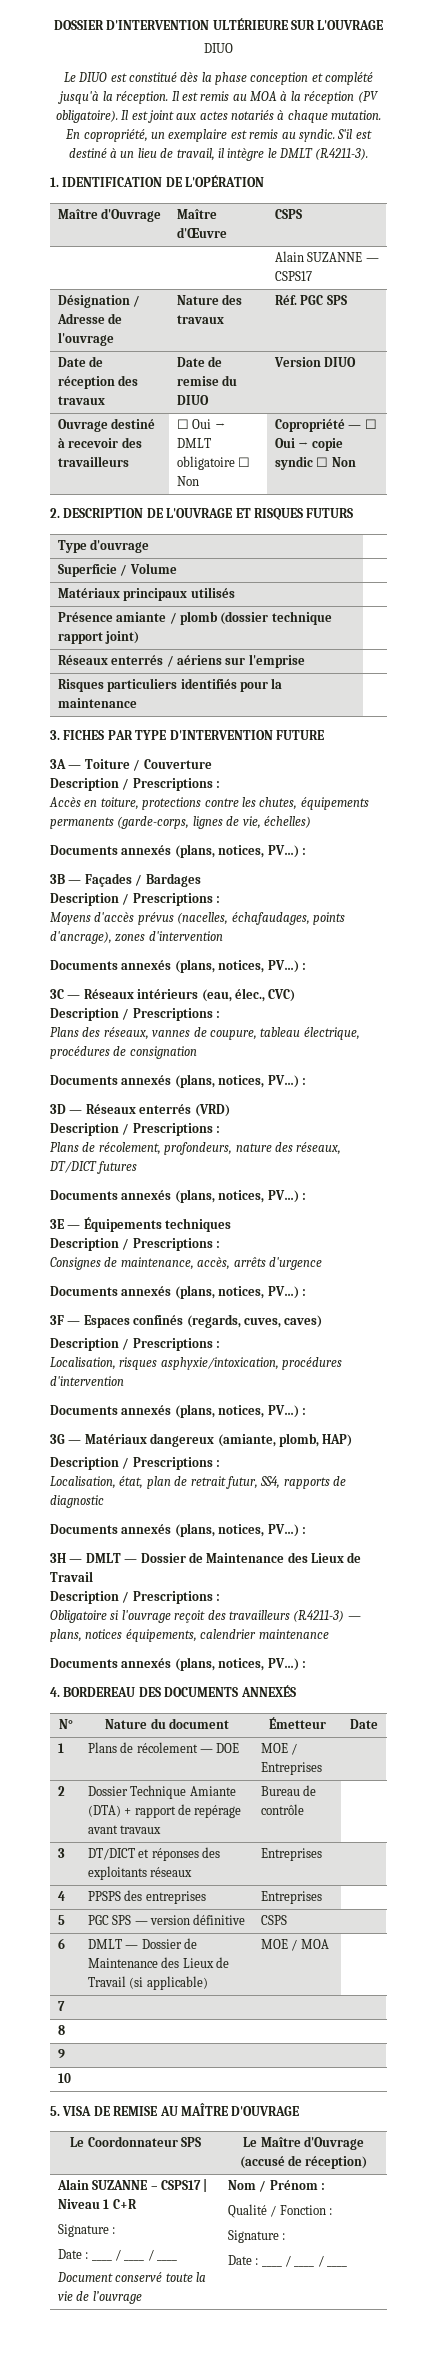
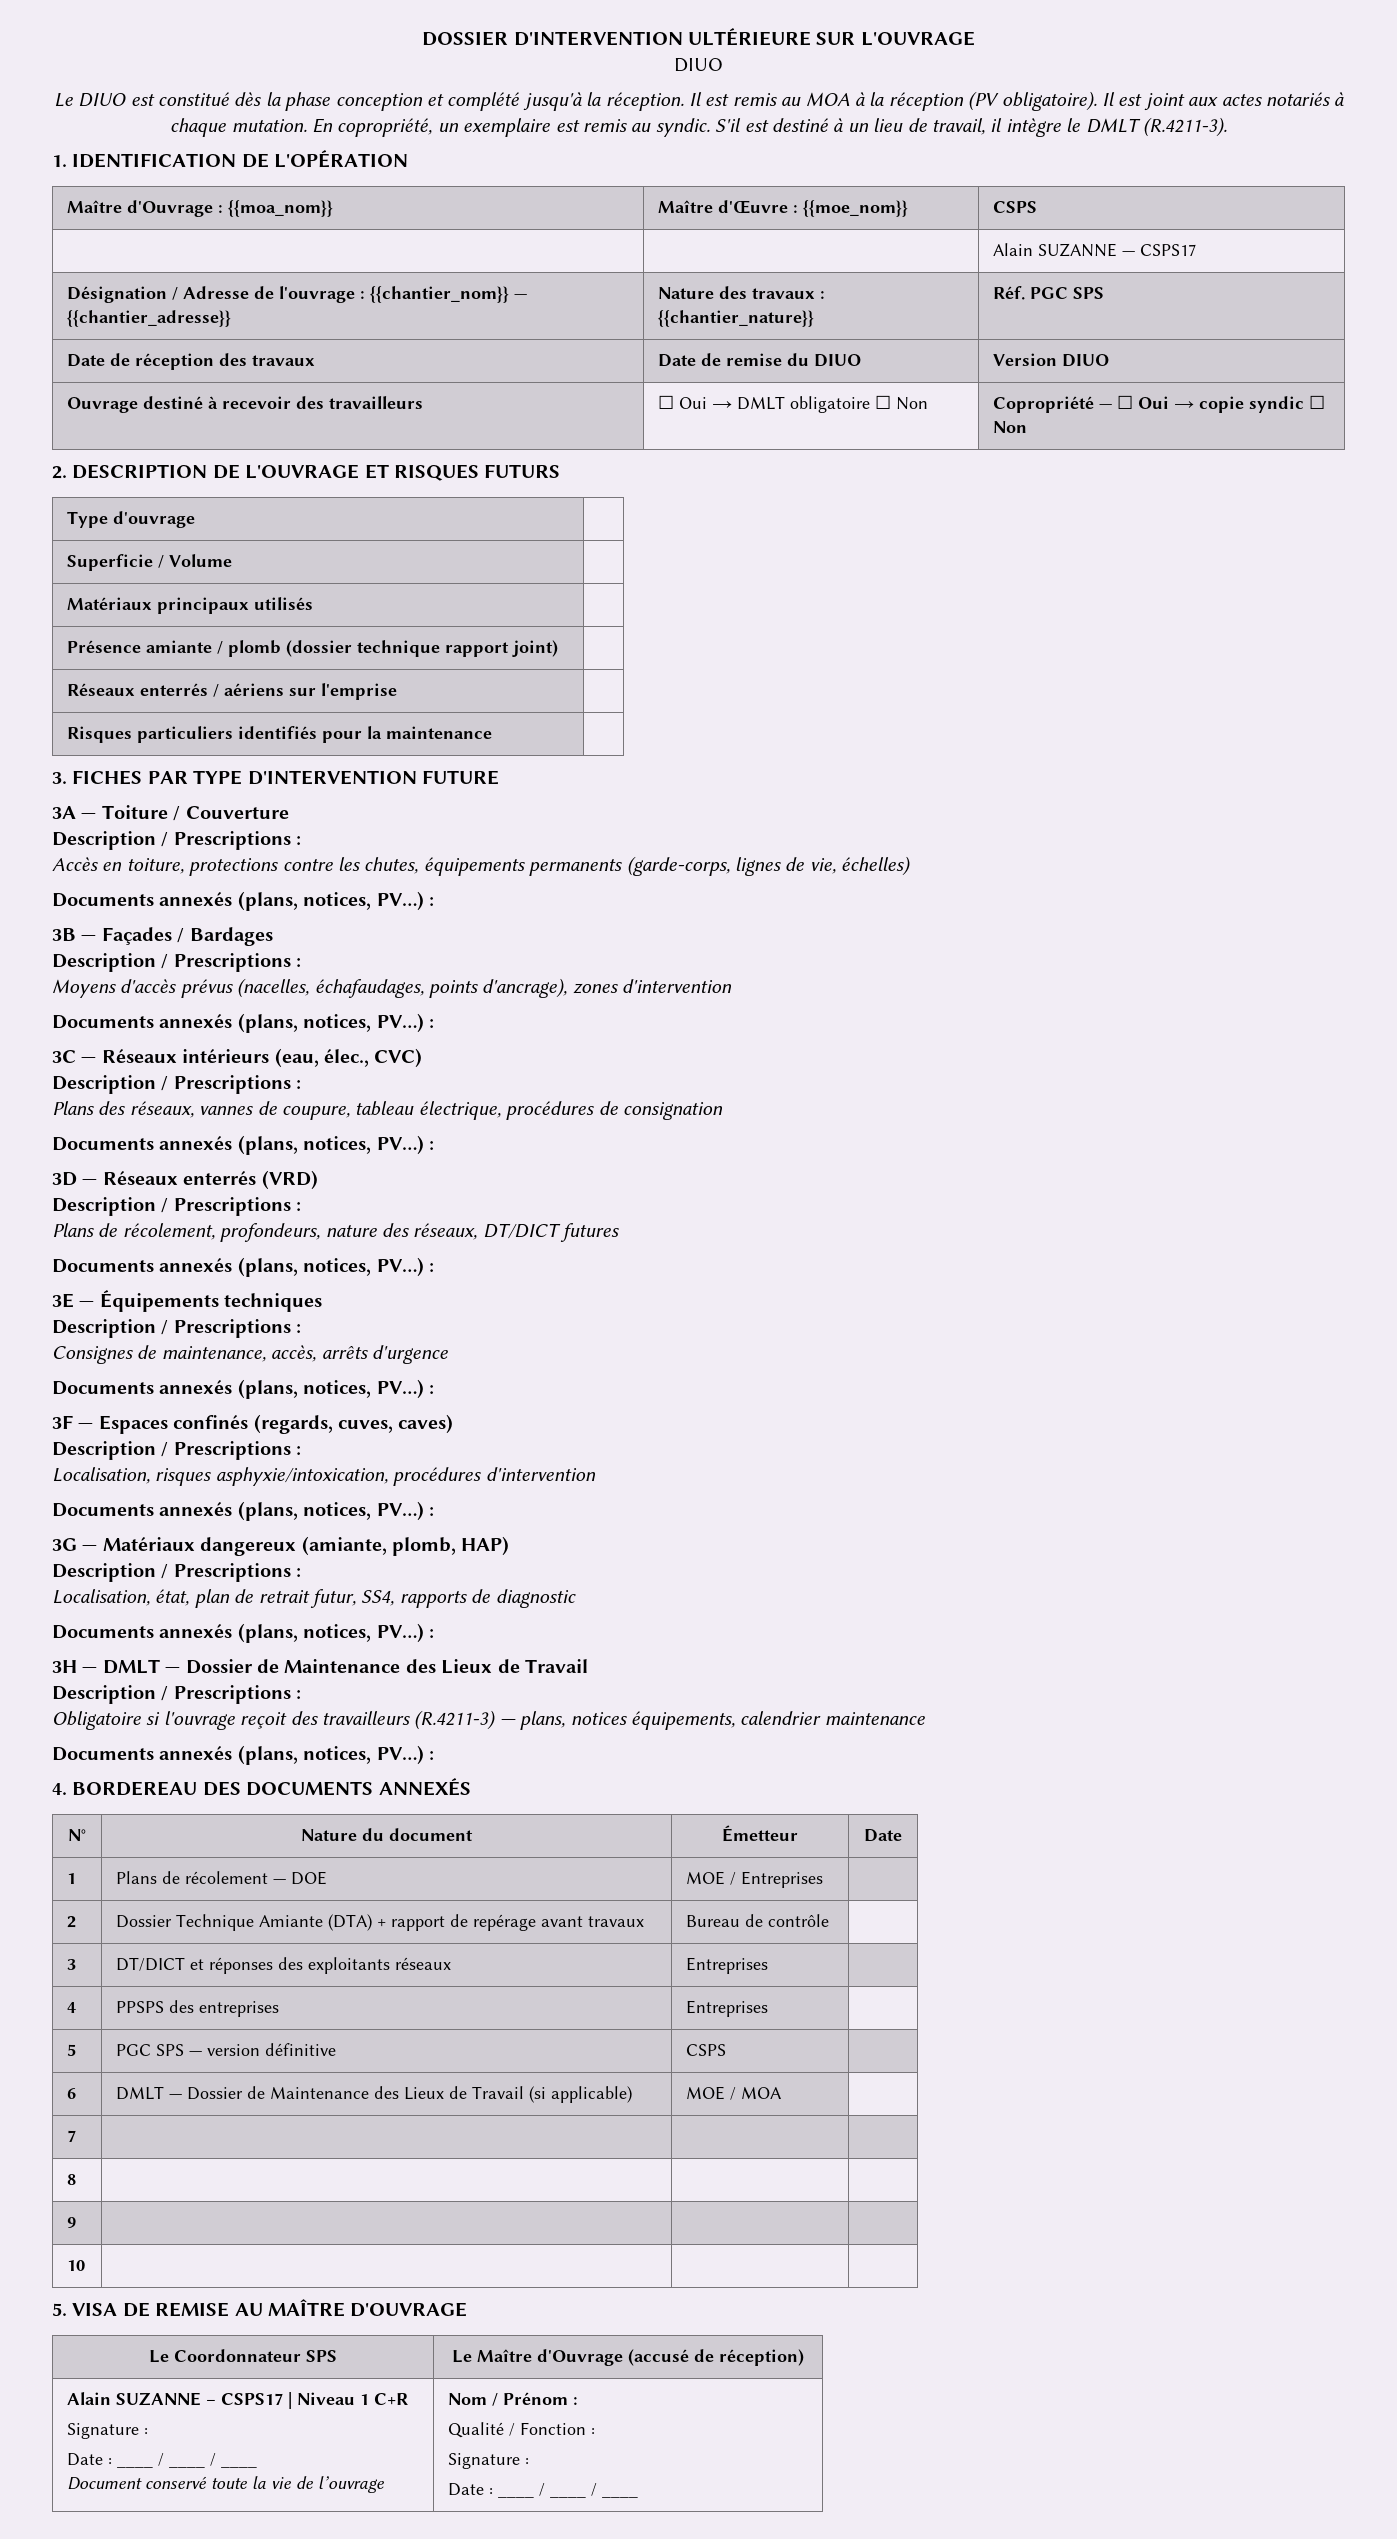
(162, 215) none -> [218,200,334,217] : {{moa_nom}}
(227, 232) none -> [793,200,909,217] : {{moe_nom}}
(114, 339) none -> [360,286,528,303] [67,310,232,327] : {{chantier_nom}} — {{chantier_adresse}}
(224, 319) none -> [820,291,826,299] [658,310,815,327] : {{chantier_nature}}

